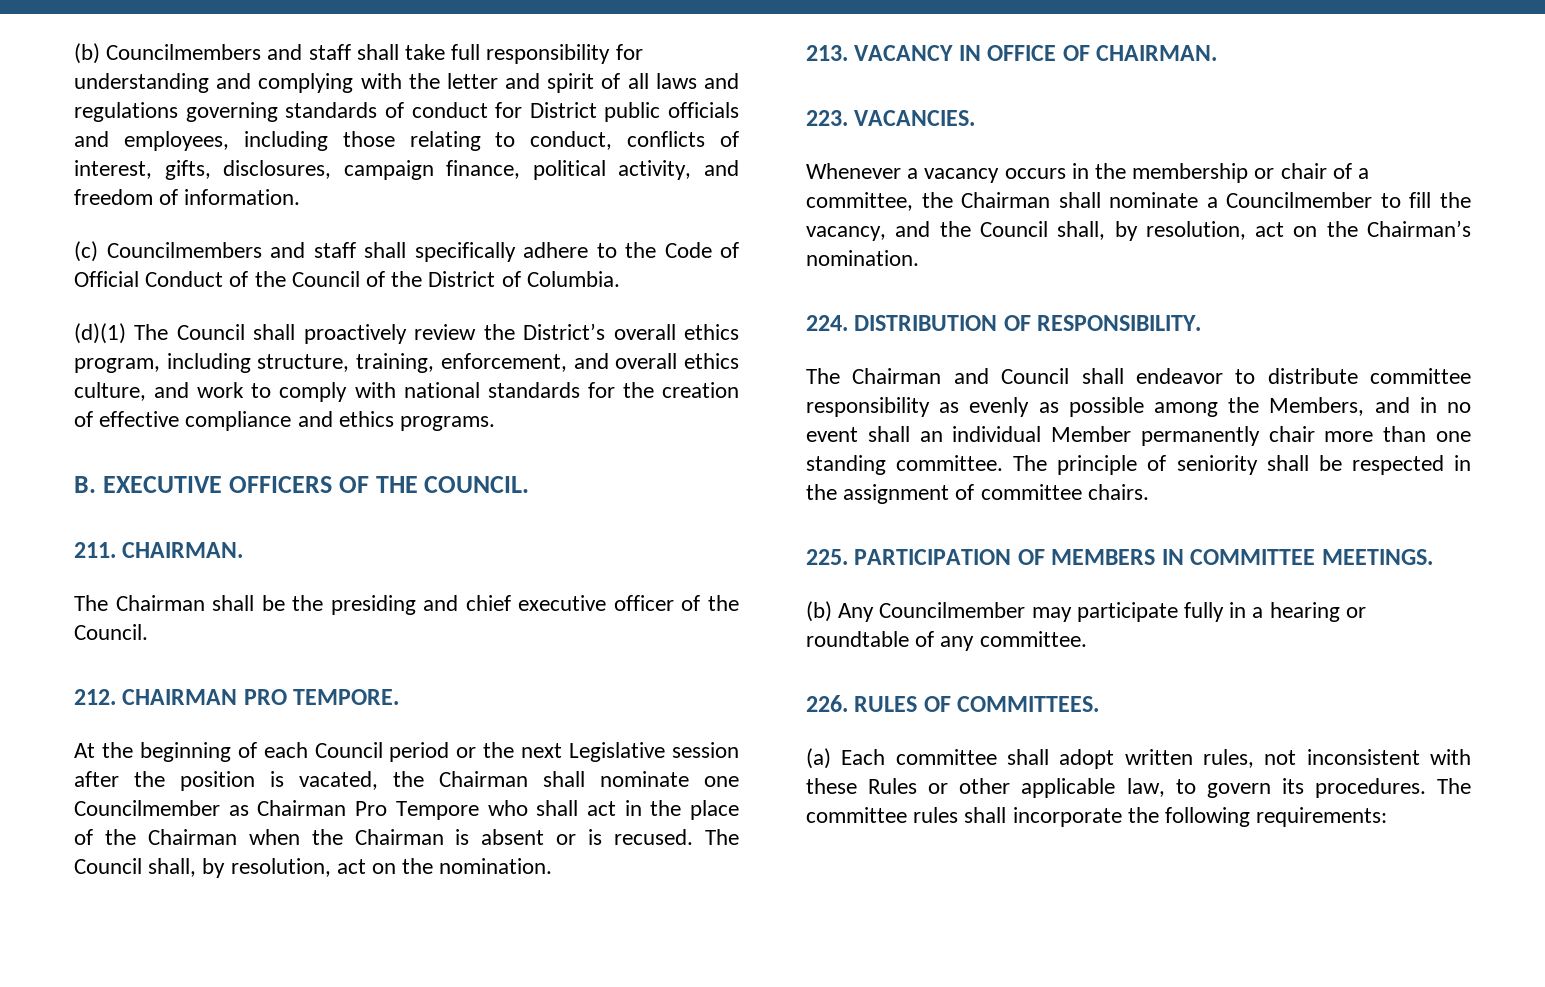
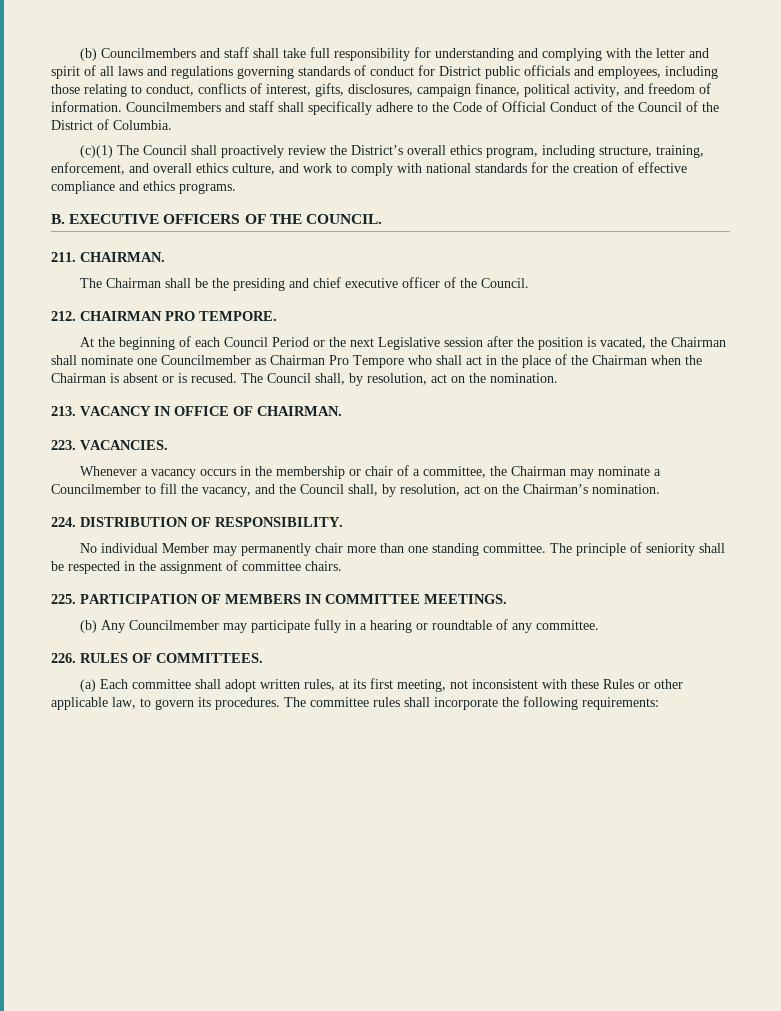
[74,241,98,262] // (c) -> (122, 106) none
[74,323,126,344] (d)(1) -> [79,145,113,158] (c)(1)
[389,742,450,762] period -> [271,337,309,347] Period
[1058,192,1101,208] shall -> [569,469,594,479] may
[806,368,1471,384] [806,397,1471,417] [806,426,943,442] The Chairman and Council shall endeavor to distribute committee responsibility as evenly as possible among the Members, and in no event shall an -> [79,543,97,553] No
(1132, 434) none -> [212,546,237,556] may
(1254, 758) none -> [338,678,446,692] at its first meeting,

